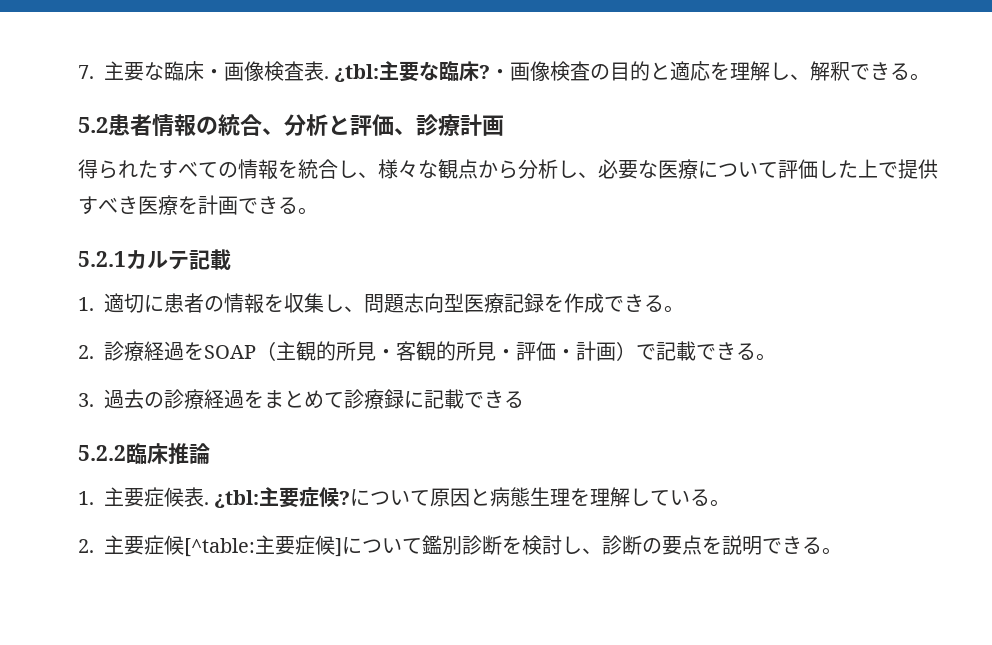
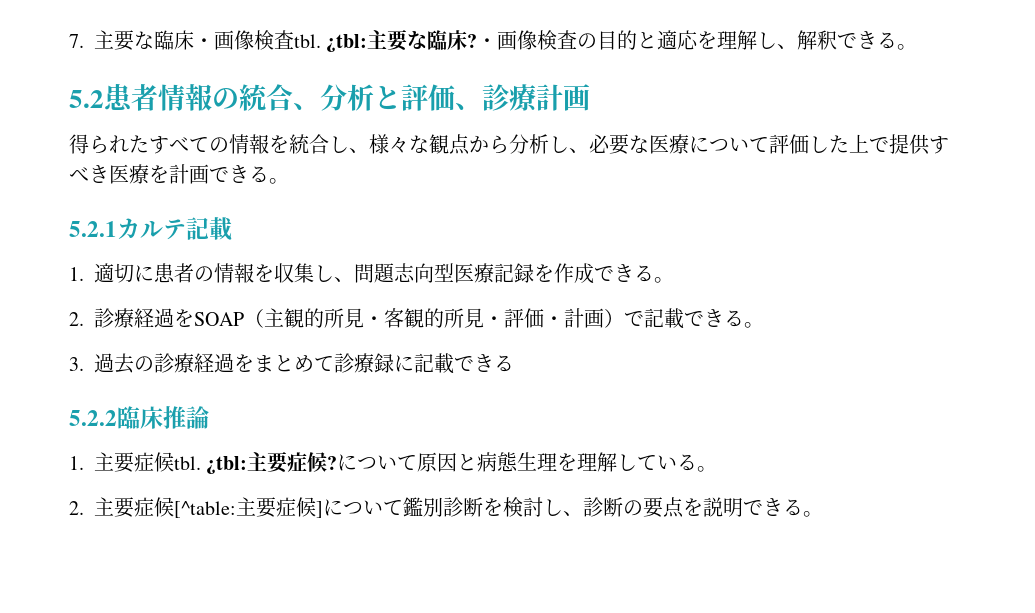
[304,61,329,81] 表. -> [294,34,321,48] tbl.
[184,487,209,507] 表. -> [174,456,201,470] tbl.

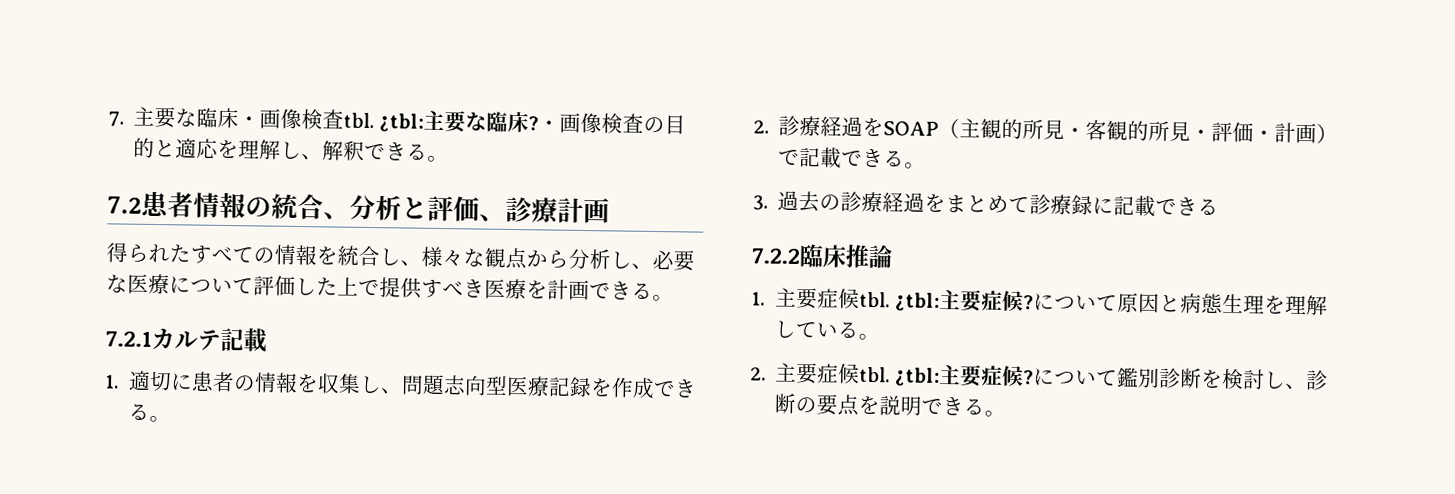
[69,90,104,108] 5.2 -> [107,196,142,214] 7.2
[69,221,117,237] 5.2.1 -> [105,330,152,347] 7.2.1
[69,410,117,426] 5.2.2 -> [751,247,800,265] 7.2.2
[174,497,323,518] [^table:主要症候] -> [859,364,1034,387] tbl. ¿tbl:主要症候?

